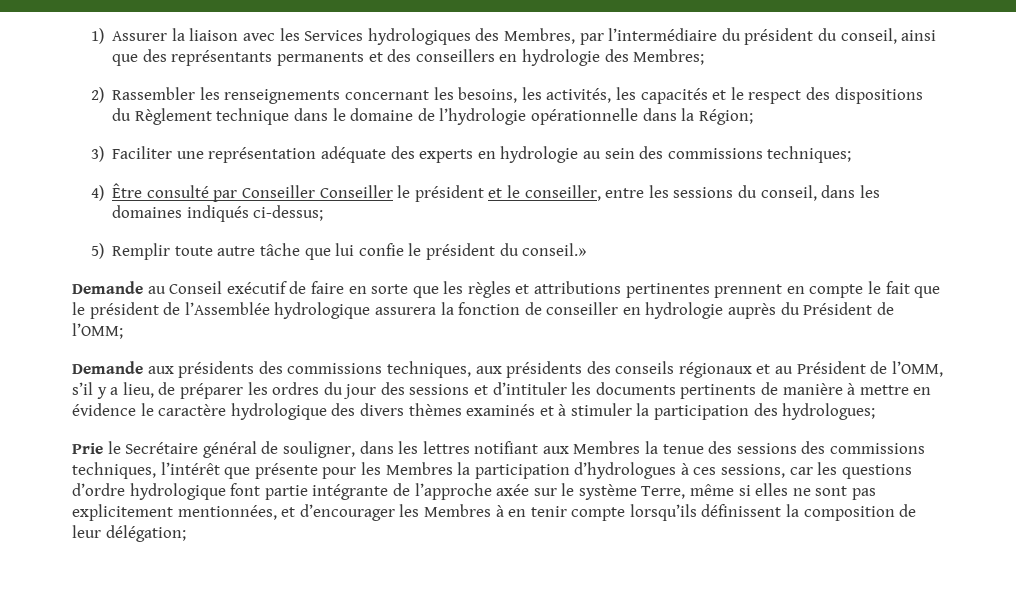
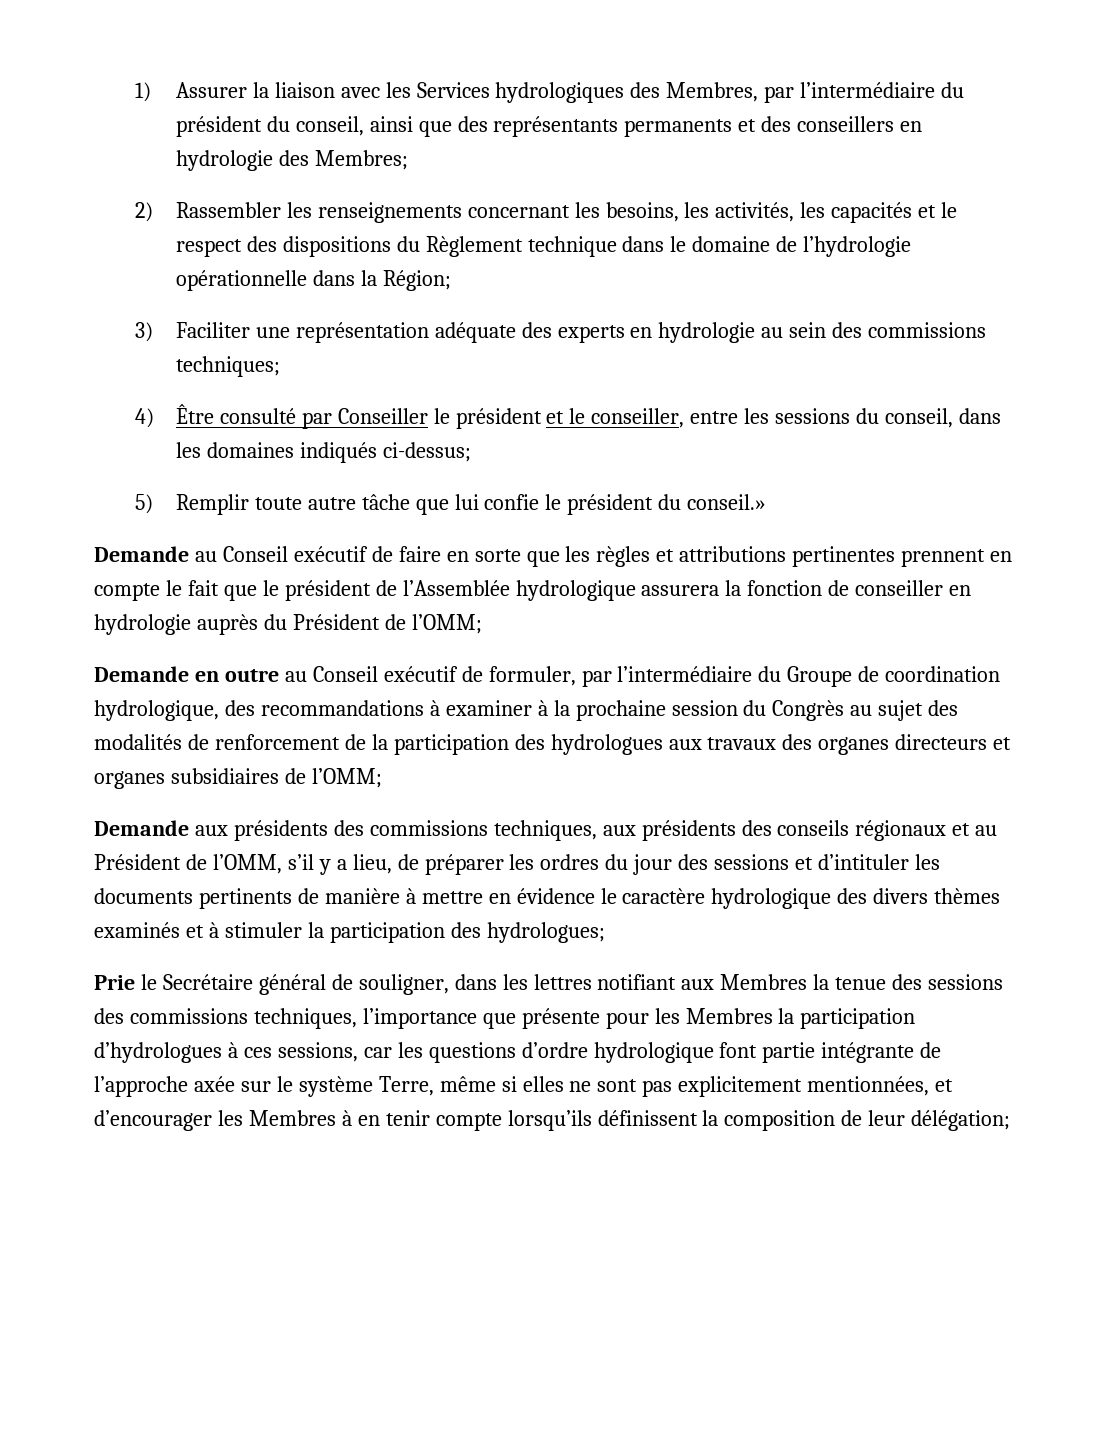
[319,185,393,198] Conseiller -> (428, 416) none
(123, 331) none -> [94,666,1001,687] [94,700,959,721] [94,734,1012,755] [94,768,382,789] // Demande en outre au Conseil exécutif de formuler, par l’intermédiaire du Groupe de coordination hydrologique, des recommandations à examiner à la prochaine session du Congrès au sujet des modalités de renforcement de la participation des hydrologues aux travaux des organes directeurs et organes subsidiaires de l’OMM;
[160,462,220,475] l’intérêt -> [362,1008,477,1029] l’importance

